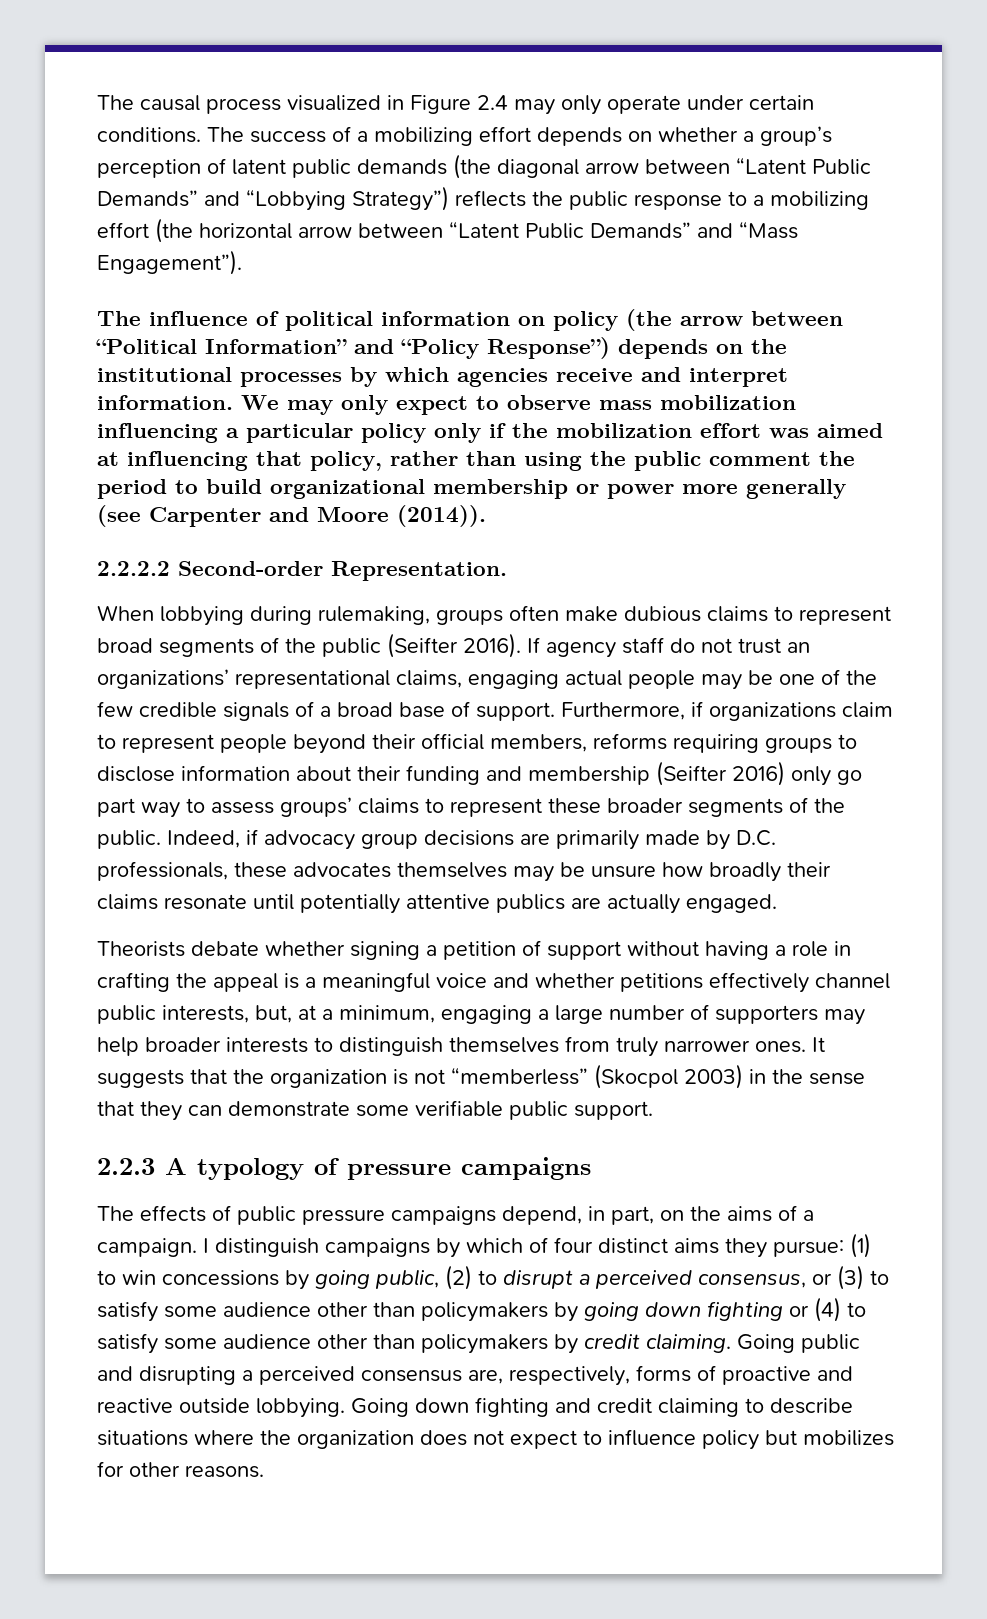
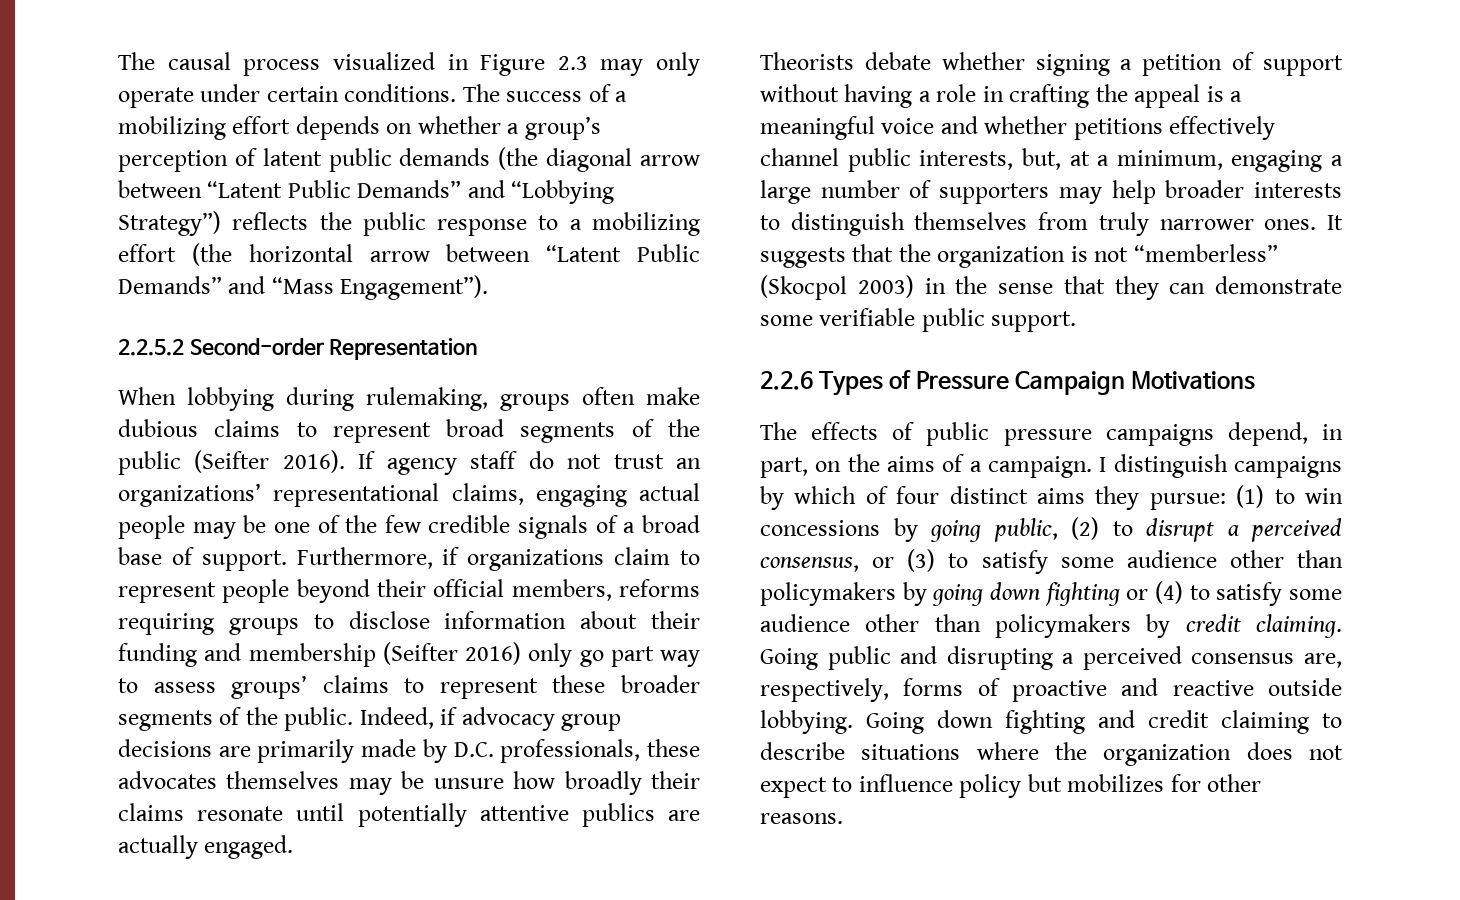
[477,95,508,110] 2.4 -> [557,56,588,70] 2.3
[97,309,843,331] [96,337,787,359] [97,367,788,387] [97,395,796,415] [97,423,883,443] [97,451,855,471] [97,479,846,499] [97,505,486,527] [97,561,507,581] The influence of political information on policy (the arrow between “Political Information” and “Policy Response”) depends on the institutional processes by which agencies receive and interpret information. We may only expect to observe mass mobilization influencing a particular policy only if the mobilization effort was aimed at influencing that policy, rather than using the public comment the period to build organizational membership or power more generally (see Carpenter and Moore (2014)). // 2.2.2.2 Second-order Representation. -> [118,338,478,360] 2.2.5.2 Second-order Representation
[97,1157,591,1180] 2.2.3 A typology of pressure campaigns -> [760,370,1256,396] 2.2.6 Types of Pressure Campaign Motivations

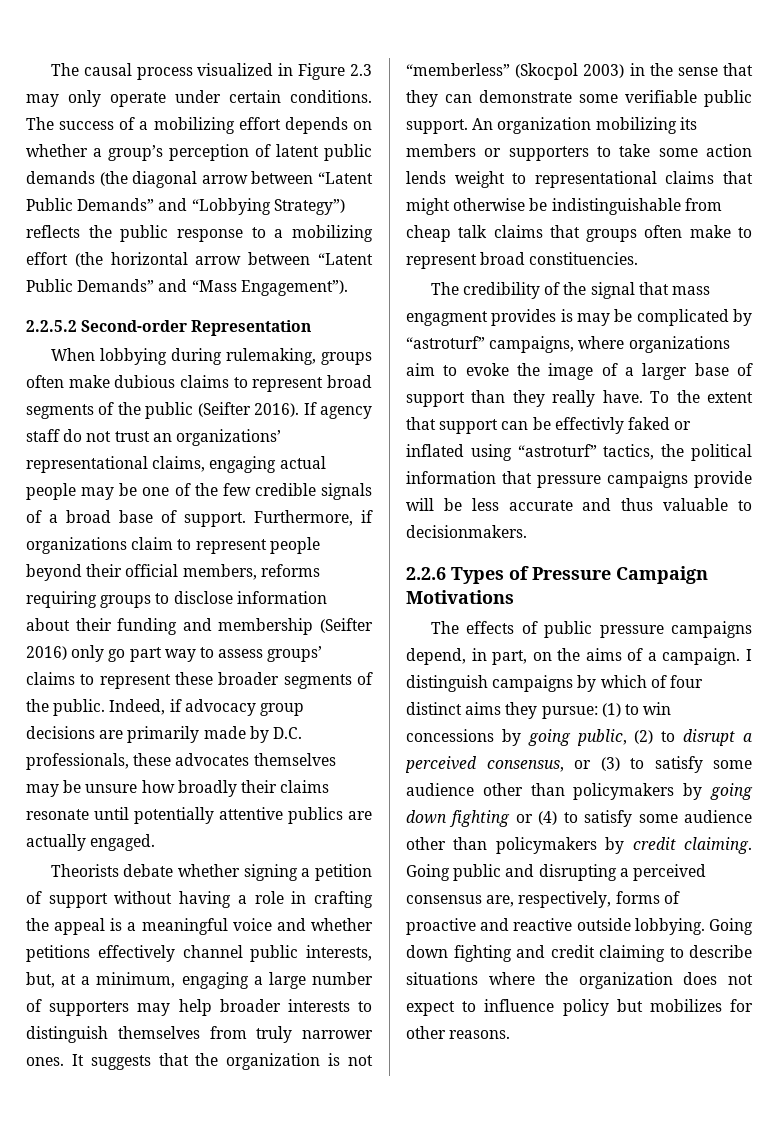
(1077, 321) none -> [472,117,697,134] [406,144,752,161] [406,171,753,188] [406,198,722,215] [406,225,752,242] [406,252,639,269] [430,282,710,299] [406,309,752,326] [406,336,730,353] [406,363,753,380] [406,390,753,407] [406,417,692,434] [406,444,752,461] [406,471,752,488] [406,498,752,511] [406,525,527,538] An organization mobilizing its members or supporters to take some action lends weight to representational claims that might otherwise be indistinguishable from cheap talk claims that groups often make to represent broad constituencies. // The credibility of the signal that mass engagment provides is may be complicated by “astroturf” campaigns, where organizations aim to evoke the image of a larger base of support than they really have. To the extent that support can be effectivly faked or inflated using “astroturf” tactics, the political information that pressure campaigns provide will be less accurate and thus valuable to decisionmakers.

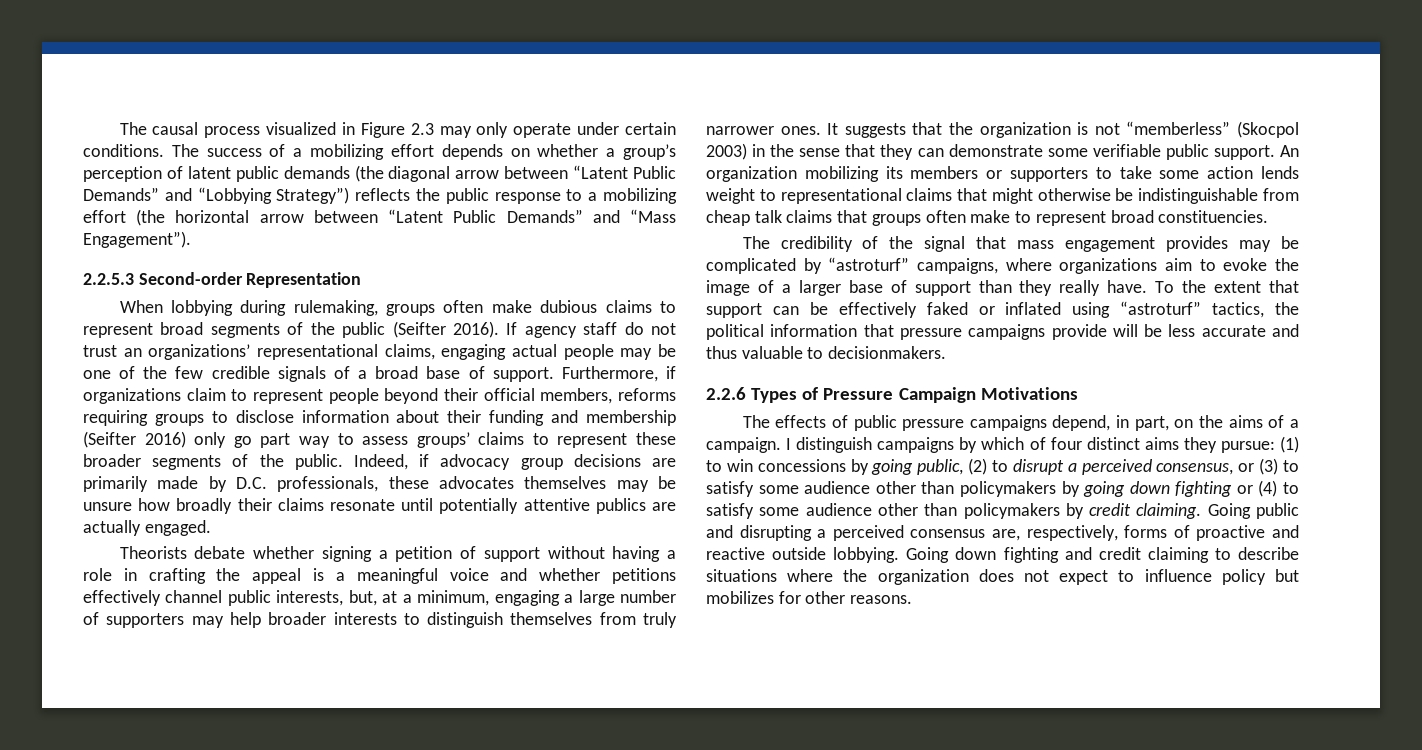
[26,320,77,332] 2.2.5.2 -> [83,273,134,285] 2.2.5.3
[406,309,573,326] engagment provides is -> [1065,236,1229,252] engagement provides
[554,417,624,434] effectivly -> [838,302,917,318] effectively

